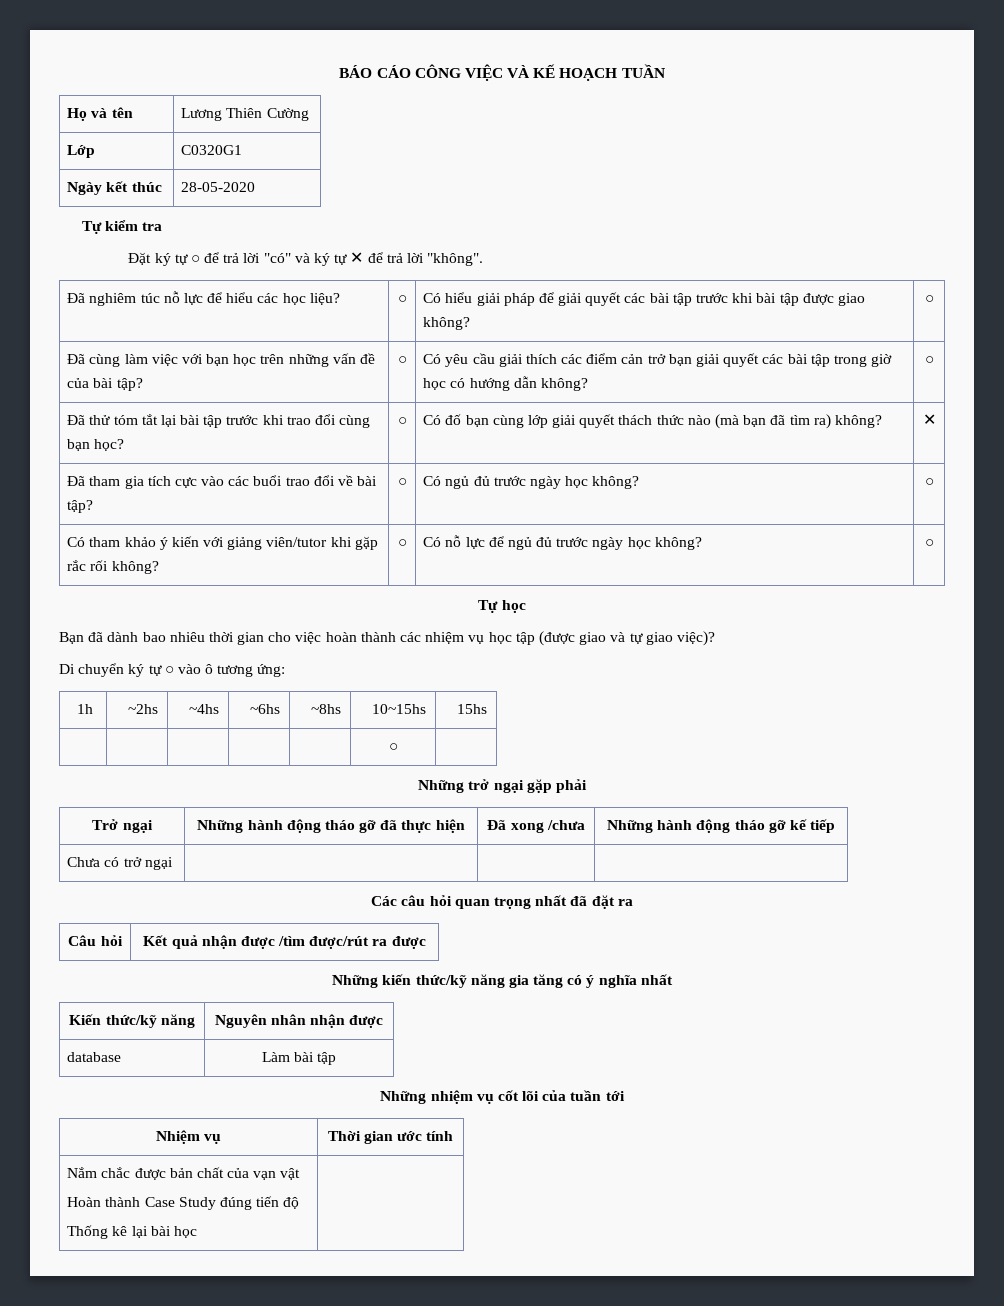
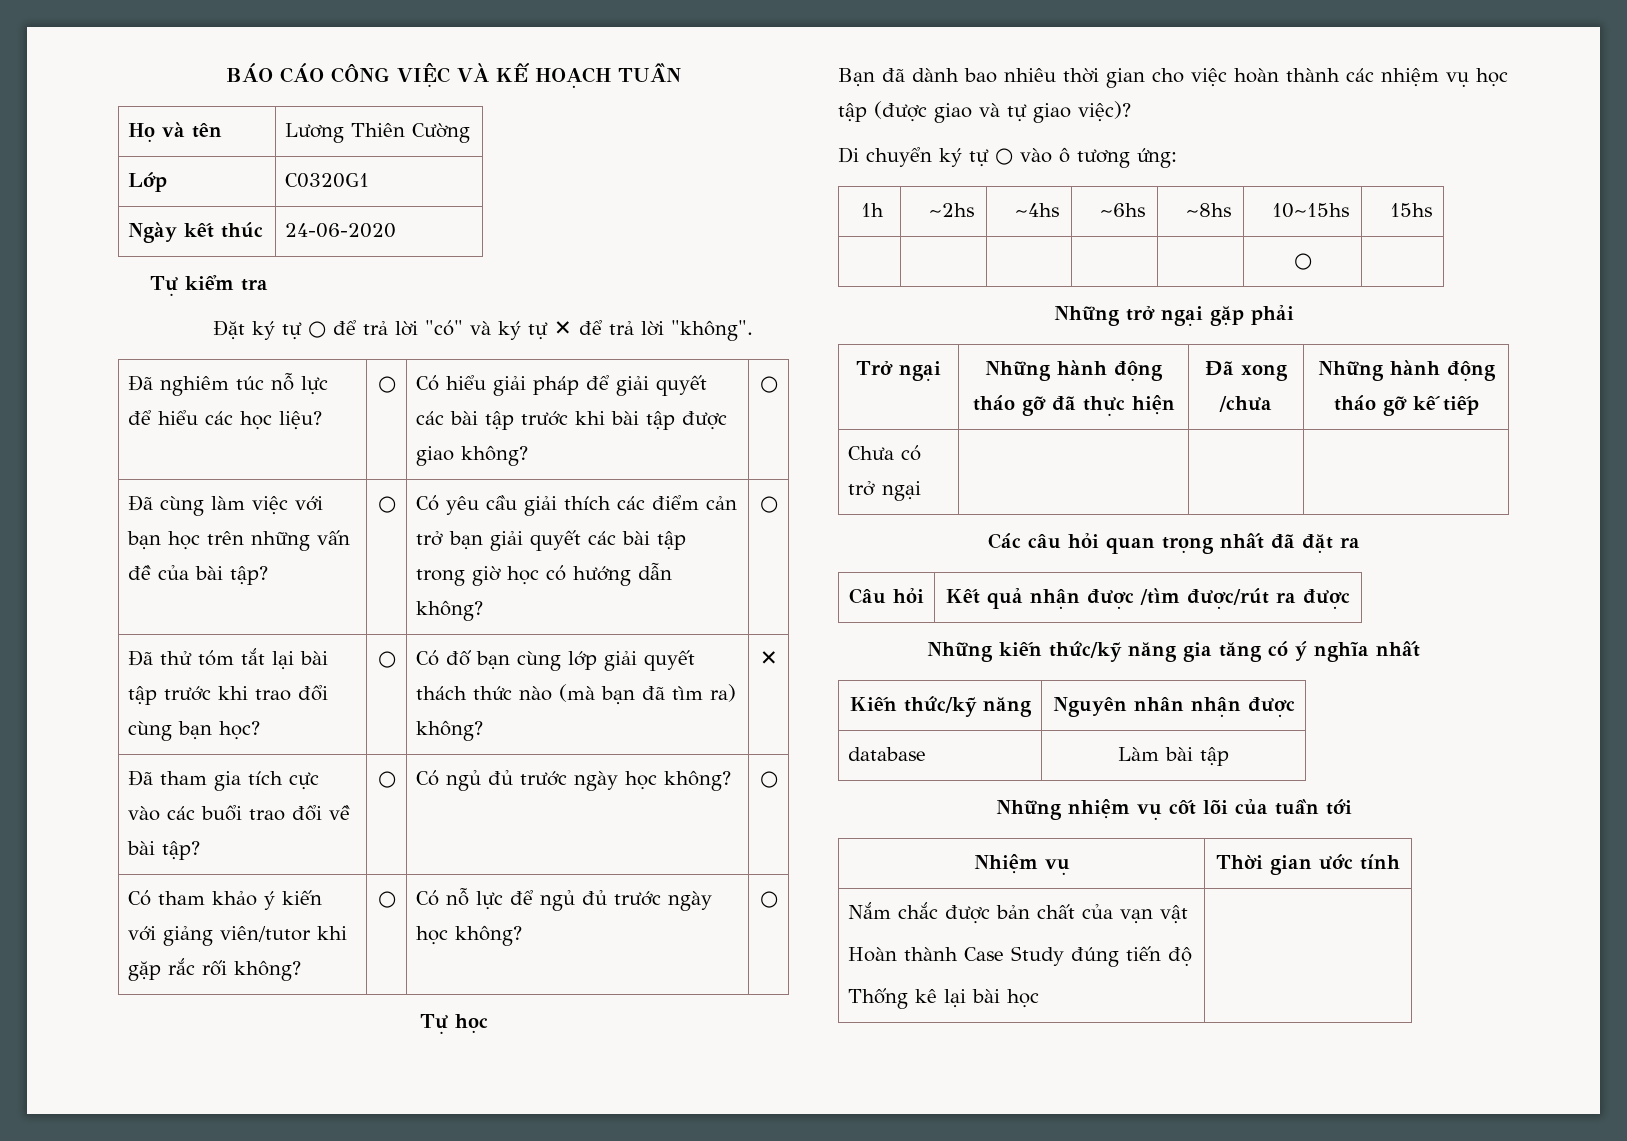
[181,182,256,192] 28-05-2020 -> [285,223,397,238] 24-06-2020

